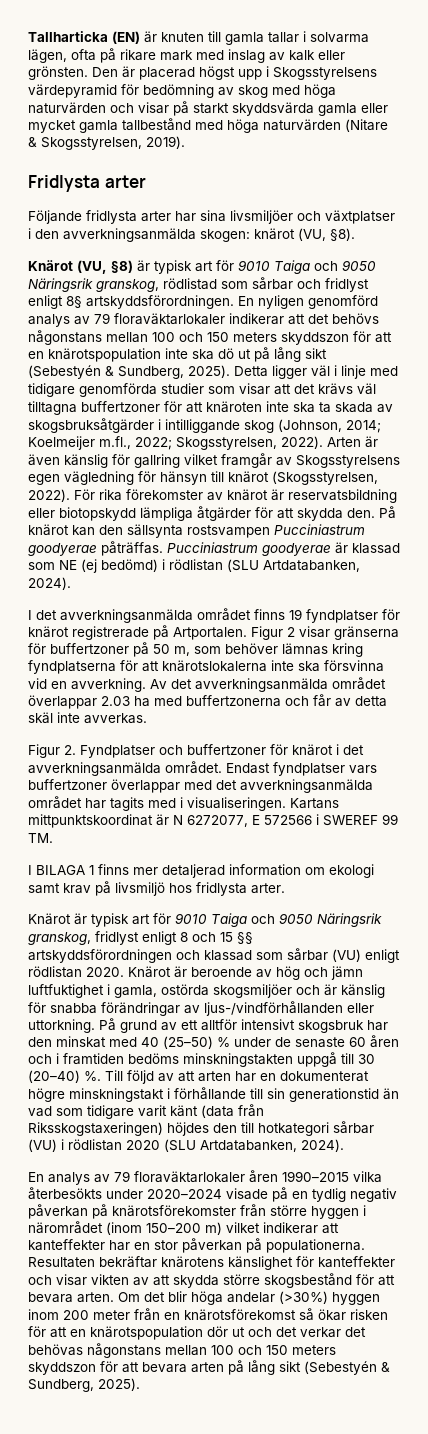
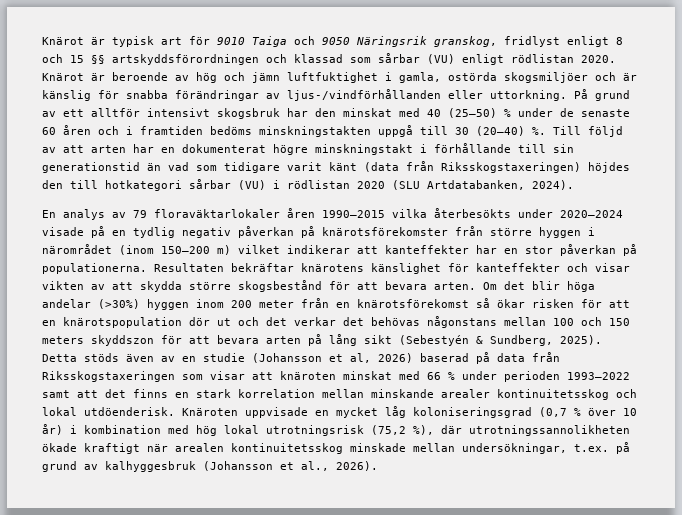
[28,31,369,45] [28,48,345,63] [28,66,377,80] [28,84,336,98] [28,101,388,116] [28,118,388,133] [28,136,185,150] [28,175,146,192] [28,210,395,224] [28,228,355,242] [28,260,376,274] [28,277,369,292] [28,295,378,309] [28,313,379,327] [28,330,392,345] [28,347,327,362] [28,365,398,379] [28,383,376,397] [28,401,393,415] [28,418,381,433] [28,436,378,450] [28,453,400,468] [28,471,378,485] [28,489,397,503] [28,506,396,521] [28,524,365,538] [28,541,400,556] [28,559,360,573] [28,577,71,590] [28,608,400,623] [28,625,399,640] [28,642,363,657] [28,660,384,674] [28,677,386,692] [28,694,387,709] [28,712,147,724] [28,744,364,758] [28,761,377,776] [28,779,373,793] [28,796,339,811] [28,814,398,828] [28,833,53,843] [28,864,374,878] [28,881,285,896] Tallharticka (EN) är knuten till gamla tallar i solvarma lägen, ofta på rikare mark med inslag av kalk eller grönsten. Den är placerad högst upp i Skogsstyrelsens värdepyramid för bedömning av skog med höga naturvärden och visar på starkt skyddsvärda gamla eller mycket gamla tallbestånd med höga naturvärden (Nitare & Skogsstyrelsen, 2019). // Fridlysta arter // Följande fridlysta arter har sina livsmiljöer och växtplatser i den avverkningsanmälda skogen: knärot (VU, §8). // Knärot (VU, §8) är typisk art för 9010 Taiga och 9050 Näringsrik granskog, rödlistad som sårbar och fridlyst enligt 8§ artskyddsförordningen. En nyligen genomförd analys av 79 floraväktarlokaler indikerar att det behövs någonstans mellan 100 och 150 meters skyddszon för att en knärotspopulation inte ska dö ut på lång sikt (Sebestyén & Sundberg, 2025). Detta ligger väl i linje med tidigare genomförda studier som visar att det krävs väl tilltagna buffertzoner för att knäroten inte ska ta skada av skogsbruksåtgärder i intilliggande skog (Johnson, 2014; Koelmeijer m.fl., 2022; Skogsstyrelsen, 2022). Arten är även känslig för gallring vilket framgår av Skogsstyrelsens egen vägledning för hänsyn till knärot (Skogsstyrelsen, 2022). För rika förekomster av knärot är reservatsbildning eller biotopskydd lämpliga åtgärder för att skydda den. På knärot kan den sällsynta rostsvampen Pucciniastrum goodyerae påträffas. Pucciniastrum goodyerae är klassad som NE (ej bedömd) i rödlistan (SLU Artdatabanken, 2024). // I det avverkningsanmälda området finns 19 fyndplatser för knärot registrerade på Artportalen. Figur 2 visar gränserna för buffertzoner på 50 m, som behöver lämnas kring fyndplatserna för att knärotslokalerna inte ska försvinna vid en avverkning. Av det avverkningsanmälda området överlappar 2.03 ha med buffertzonerna och får av detta skäl inte avverkas. // Figur 2. Fyndplatser och buffertzoner för knärot i det avverkningsanmälda området. Endast fyndplatser vars buffertzoner överlappar med det avverkningsanmälda området har tagits med i visualiseringen. Kartans mittpunktskoordinat är N 6272077, E 572566 i SWEREF 99 TM. // I BILAGA 1 finns mer detaljerad information om ekologi samt krav på livsmiljö hos fridlysta arter. // -> (42, 41) none
(140, 1384) none -> [42,352,560,364] [42,371,630,382] [42,389,637,400] [42,406,637,418] [42,424,630,436] [42,442,630,454] [42,461,378,472] Detta stöds även av en studie (Johansson et al, 2026) baserad på data från Riksskogstaxeringen som visar att knäroten minskat med 66 % under perioden 1993–2022 samt att det finns en stark korrelation mellan minskande arealer kontinuitetsskog och lokal utdöenderisk. Knäroten uppvisade en mycket låg koloniseringsgrad (0,7 % över 10 år) i kombination med hög lokal utrotningsrisk (75,2 %), där utrotningssannolikheten ökade kraftigt när arealen kontinuitetsskog minskade mellan undersökningar, t.ex. på grund av kalhyggesbruk (Johansson et al., 2026).

